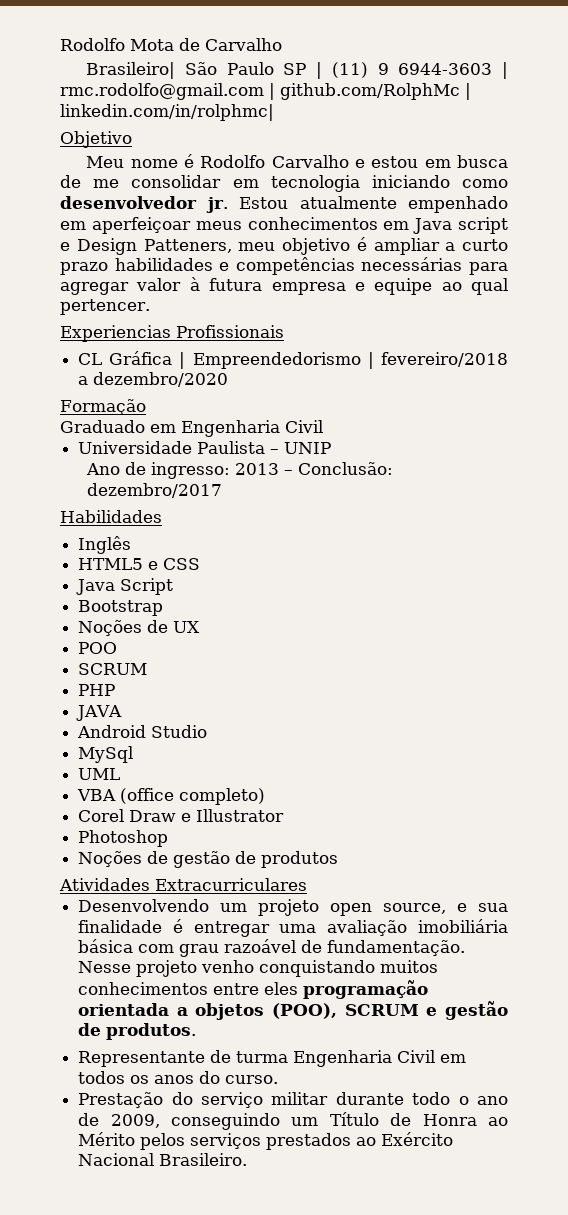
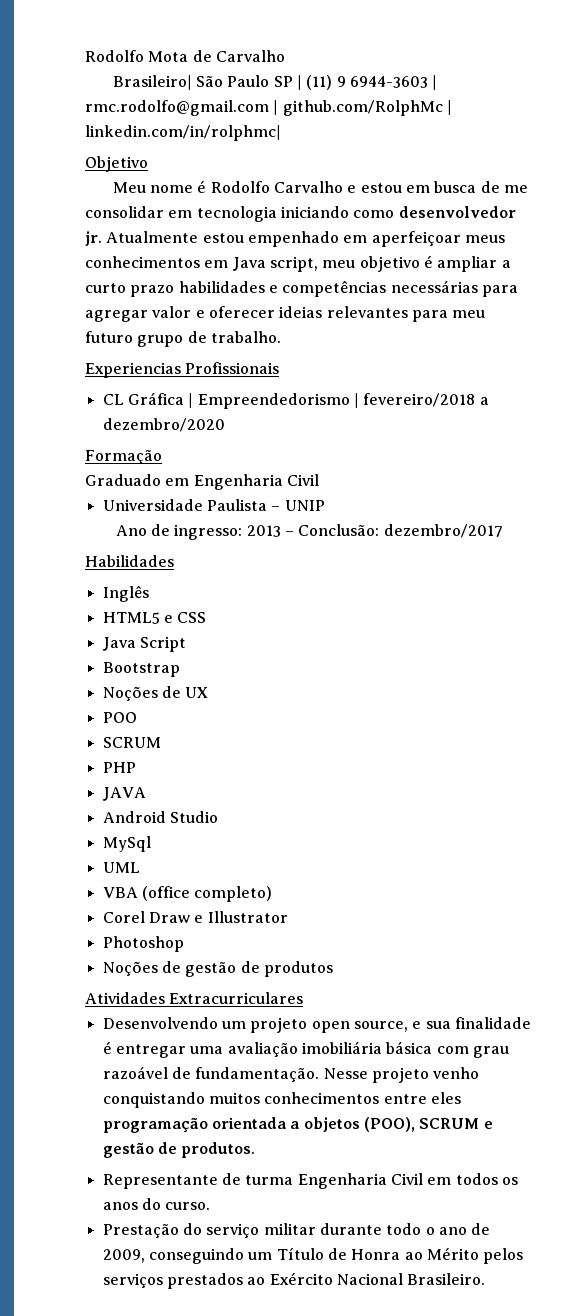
[239,196,397,209] Estou atualmente -> [106,231,244,243] Atualmente estou
[457,217,508,234] [60,238,232,255] script e Design Patteners, -> [269,256,318,272] script,
[189,277,508,295] [60,299,150,315] à futura empresa e equipe ao qual pertencer. -> [195,306,486,322] [85,331,281,347] e oferecer ideias relevantes para meu futuro grupo de trabalho.

